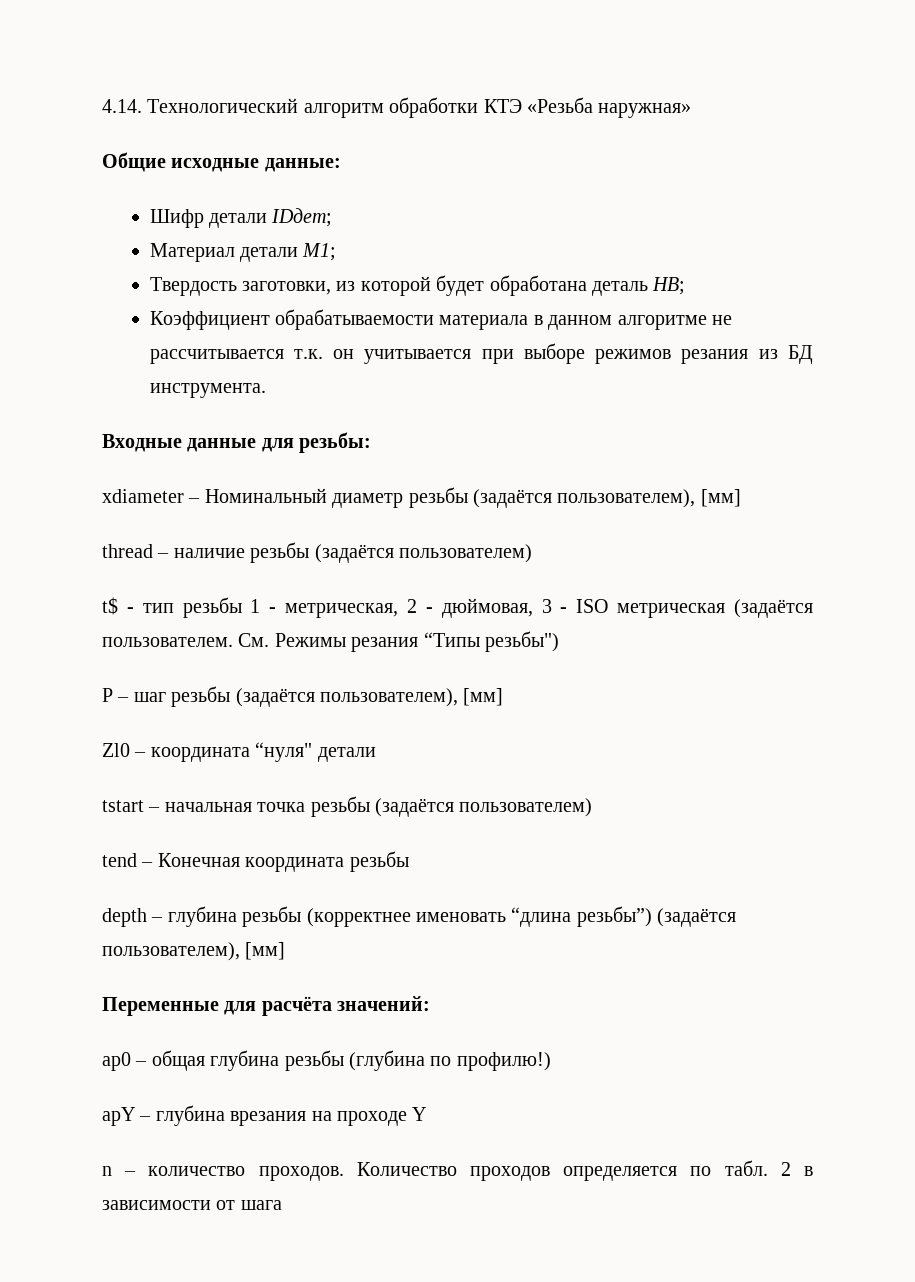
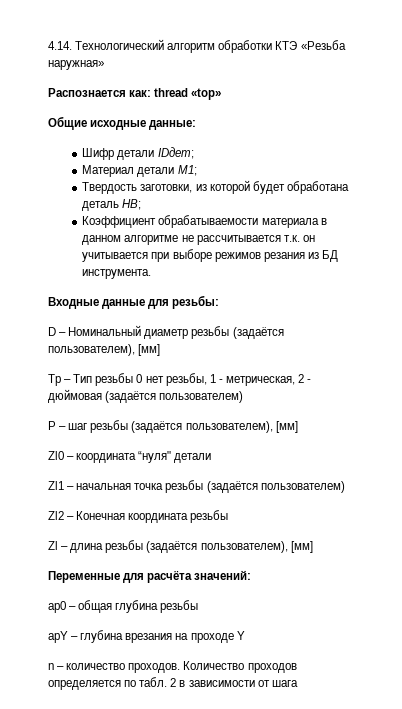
(692, 110) none -> [48,88,222,100] // Распознается как: thread «top»
[102,489,184,503] xdiameter -> [48,327,56,336] D
[102,542,532,563] [102,597,242,618] thread – наличие резьбы (задаётся пользователем) // t$ - тип резьбы -> [48,373,207,386] Tр – Тип резьбы 0 нет резьбы,
[441,598,813,618] [102,631,559,652] дюймовая, 3 - ISO метрическая (задаётся пользователем. См. Режимы резания “Типы резьбы") -> [48,389,244,403] дюймовая (задаётся пользователем)
[102,800,144,812] tstart -> [48,481,64,490] Zl1
[102,853,137,867] tend -> [48,511,64,520] Zl2
[102,906,652,927] depth – глубина резьбы (корректнее именовать “длина резьбы”) -> [48,540,144,553] Zl – длина резьбы
[349,1050,551,1071] (глубина по профилю!) -> (199, 606) none

